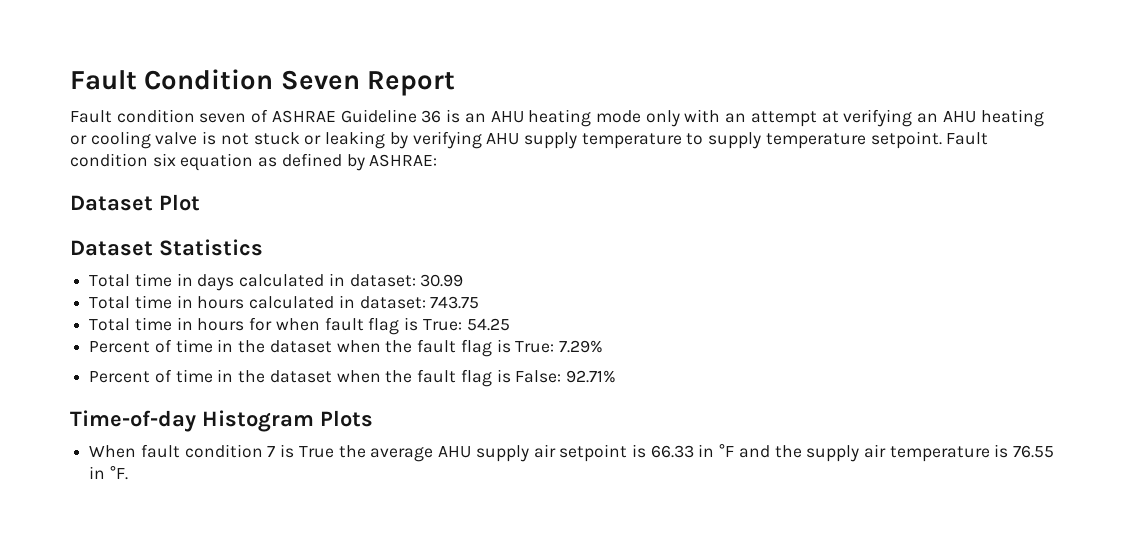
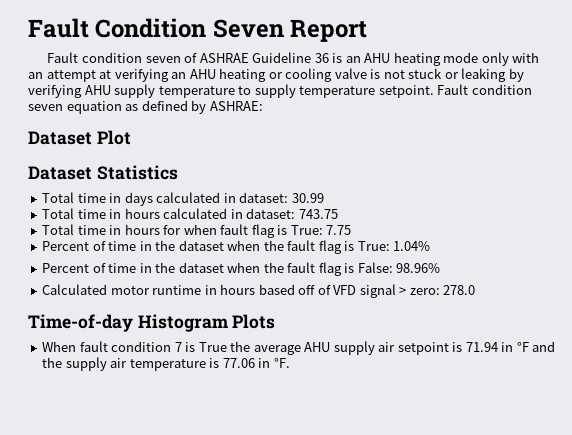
[152,153,176,167] six -> [28,104,63,111] seven
[466,318,510,331] 54.25 -> [326,225,352,235] 7.75
[558,340,603,353] 7.29% -> [393,241,431,251] 1.04%
[565,370,616,383] 92.71% -> [396,263,441,273] [42,284,476,298] 98.96% // Calculated motor runtime in hours based off of VFD signal > zero: 278.0
[650,445,694,458] 66.33 -> [465,342,498,352] 71.94
[1013,445,1055,458] 76.55 -> [222,358,255,368] 77.06

